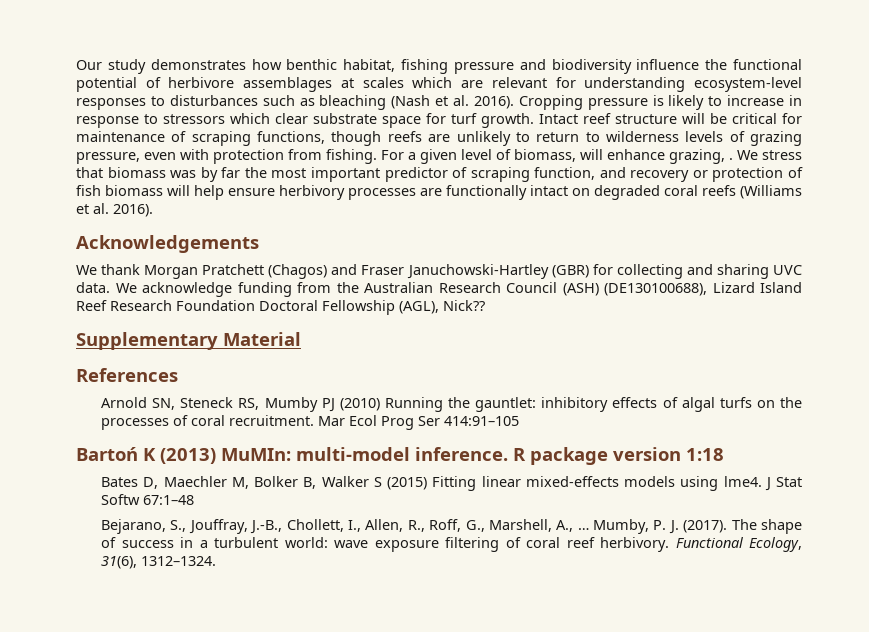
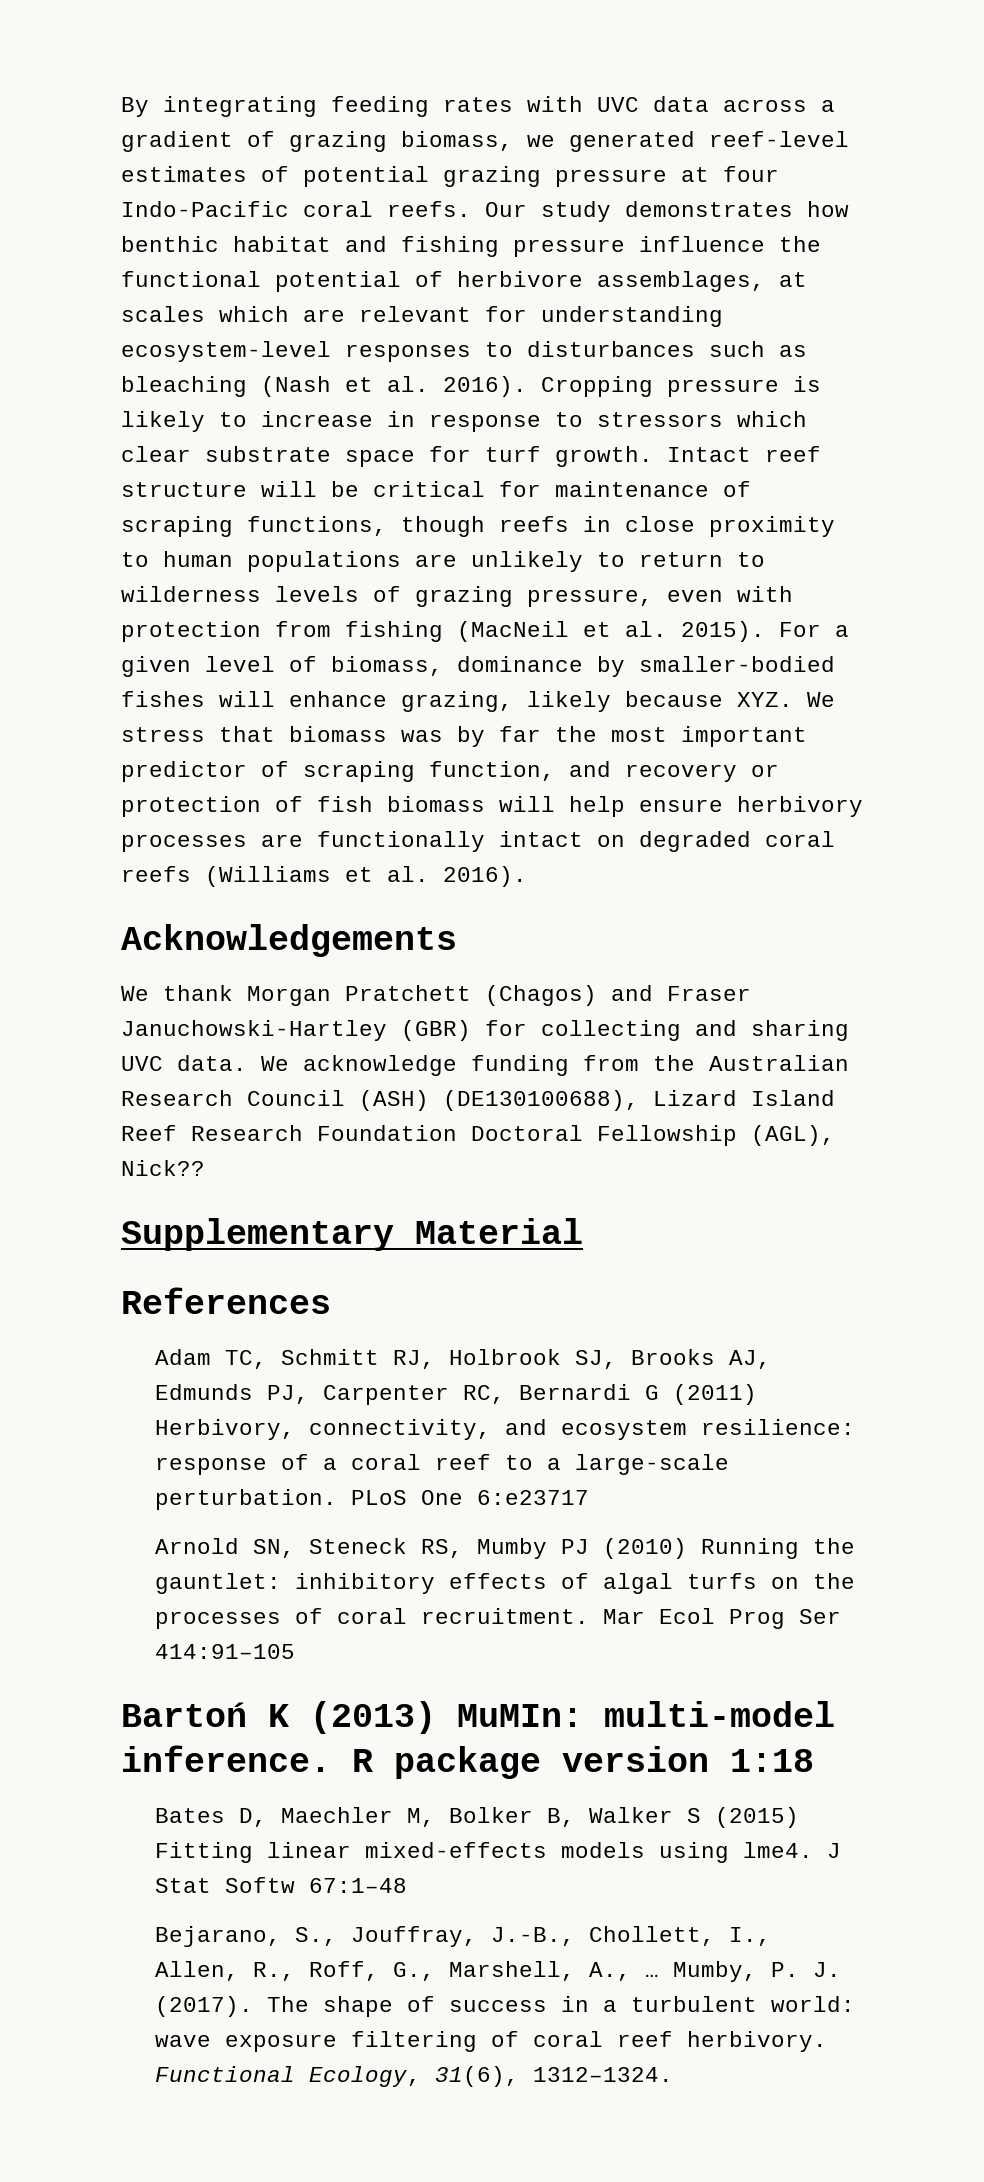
(76, 65) none -> [121,96,835,117] [121,131,849,152] [121,166,779,187] [121,201,471,217] By integrating feeding rates with UVC data across a gradient of grazing biomass, we generated reef-level estimates of potential grazing pressure at four Indo-Pacific coral reefs.
[343,59,632,74] habitat, fishing pressure and biodiversity -> [233,236,625,257] habitat and fishing pressure
[243,77,333,92] assemblages -> [597,271,765,292] assemblages,
(422, 136) none -> [583,516,835,537] [121,551,401,572] in close proximity to human populations
[326,149,377,164] fishing. -> [345,621,765,642] fishing (MacNeil et al. 2015).
[580,149,733,164] will enhance grazing, . -> [457,656,835,677] [121,691,793,712] dominance by smaller-bodied fishes will enhance grazing, likely because XYZ.
(178, 375) none -> [154,1349,771,1369] [154,1384,757,1405] [154,1419,855,1440] [154,1454,729,1475] [154,1489,589,1510] // Adam TC, Schmitt RJ, Holbrook SJ, Brooks AJ, Edmunds PJ, Carpenter RC, Bernardi G (2011) Herbivory, connectivity, and ecosystem resilience: response of a coral reef to a large-scale perturbation. PLoS One 6:e23717

